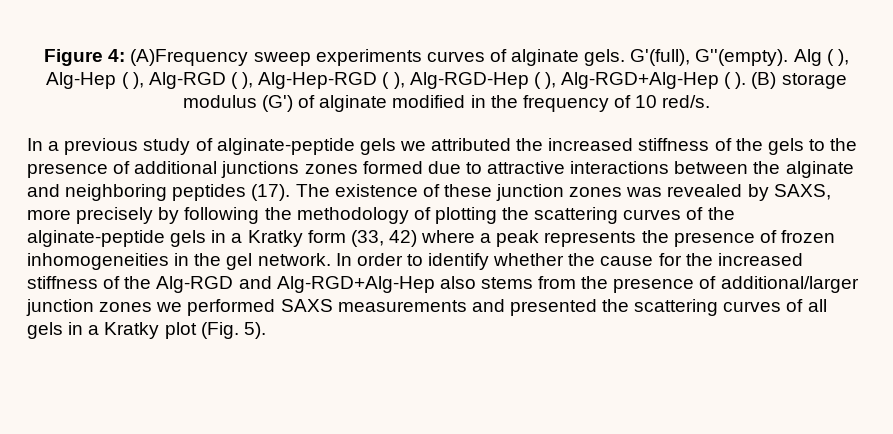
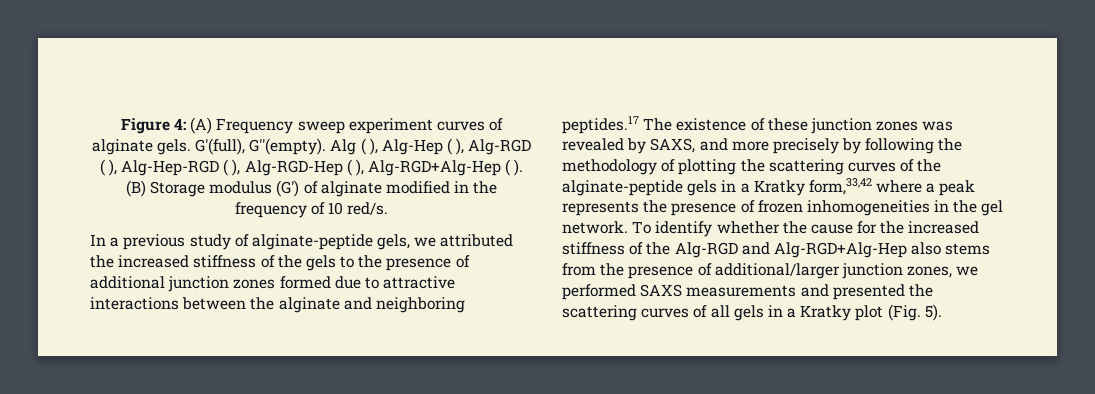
[130,49,422,66] (A)Frequency sweep experiments -> [190,117,433,134] (A) Frequency sweep experiment
[781,73,847,89] storage -> [149,181,205,197] Storage
[359,138,396,155] gels -> [377,234,411,250] gels,
[221,161,300,178] junctions -> [168,276,230,292] junction
[172,184,291,201] peptides (17). -> [562,116,639,134] peptides.17
(831, 192) none -> [699,138,728,151] and
[307,230,417,247] form (33, 42) -> [808,178,872,195] form,33,42
[335,253,423,266] In order to -> [632,221,652,234] To
[99,302,153,312] zones -> [907,266,953,278] zones,

